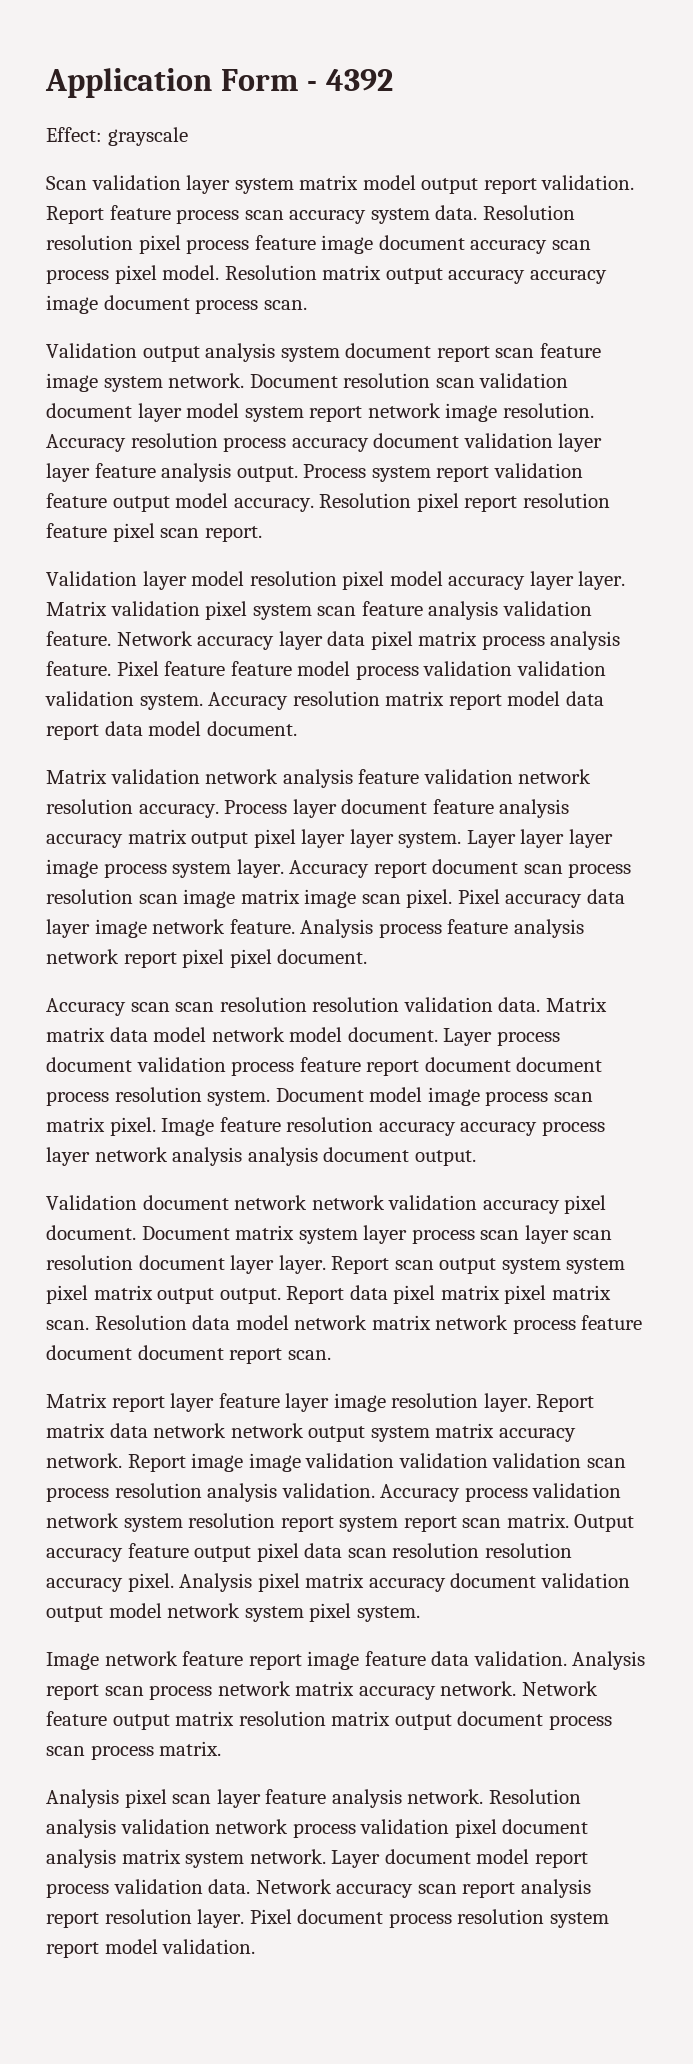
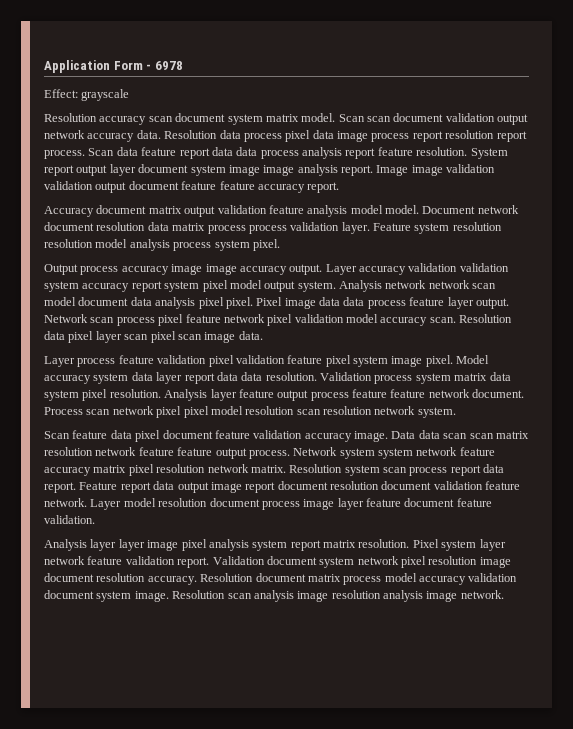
[325,69,393,91] 4392 -> [154,61,183,70] 6978
[46,175,635,194] [46,205,575,224] [46,235,591,254] [46,265,607,284] [46,295,307,314] [46,343,601,362] [46,373,569,392] [46,403,594,422] [46,433,603,452] [46,463,583,482] [46,493,610,512] [46,523,262,542] [46,571,626,590] [46,601,592,620] [46,631,621,650] [46,661,606,680] [45,691,604,710] [46,721,297,740] [46,769,592,788] [46,799,570,818] [46,829,613,848] [46,859,632,878] [46,889,625,908] [46,919,584,938] [46,949,368,968] [46,997,607,1016] [46,1027,560,1046] [46,1057,603,1076] [46,1087,593,1106] [46,1117,605,1136] [46,1147,476,1166] [46,1195,607,1214] [46,1225,613,1244] [46,1255,626,1274] [46,1285,611,1304] [46,1315,643,1334] [46,1345,331,1364] [46,1393,595,1412] [46,1423,576,1442] [46,1453,626,1472] [46,1483,622,1502] [46,1513,635,1532] [46,1543,572,1562] [46,1573,630,1592] [46,1603,420,1622] [46,1651,646,1670] [46,1681,598,1700] [46,1711,612,1730] [46,1741,222,1760] [46,1789,581,1808] [46,1819,589,1838] [46,1849,588,1868] [46,1879,591,1898] [46,1909,609,1928] [46,1939,256,1958] Scan validation layer system matrix model output report validation. Report feature process scan accuracy system data. Resolution resolution pixel process feature image document accuracy scan process pixel model. Resolution matrix output accuracy accuracy image document process scan. // Validation output analysis system document report scan feature image system network. Document resolution scan validation document layer model system report network image resolution. Accuracy resolution process accuracy document validation layer layer feature analysis output. Process system report validation feature output model accuracy. Resolution pixel report resolution feature pixel scan report. // Validation layer model resolution pixel model accuracy layer layer. Matrix validation pixel system scan feature analysis validation feature. Network accuracy layer data pixel matrix process analysis feature. Pixel feature feature model process validation validation validation system. Accuracy resolution matrix report model data report data model document. // Matrix validation network analysis feature validation network resolution accuracy. Process layer document feature analysis accuracy matrix output pixel layer layer system. Layer layer layer image process system layer. Accuracy report document scan process resolution scan image matrix image scan pixel. Pixel accuracy data layer image network feature. Analysis process feature analysis network report pixel pixel document. // Accuracy scan scan resolution resolution validation data. Matrix matrix data model network model document. Layer process document validation process feature report document document process resolution system. Document model image process scan matrix pixel. Image feature resolution accuracy accuracy process layer network analysis analysis document output. // Validation document network network validation accuracy pixel document. Document matrix system layer process scan layer scan resolution document layer layer. Report scan output system system pixel matrix output output. Report data pixel matrix pixel matrix scan. Resolution data model network matrix network process feature document document report scan. // Matrix report layer feature layer image resolution layer. Report matrix data network network output system matrix accuracy network. Report image image validation validation validation scan process resolution analysis validation. Accuracy process validation network system resolution report system report scan matrix. Output accuracy feature output pixel data scan resolution resolution accuracy pixel. Analysis pixel matrix accuracy document validation output model network system pixel system. // Image network feature report image feature data validation. Analysis report scan process network matrix accuracy network. Network feature output matrix resolution matrix output document process scan process matrix. // Analysis pixel scan layer feature analysis network. Resolution analysis validation network process validation pixel document analysis matrix system network. Layer document model report process validation data. Network accuracy scan report analysis report resolution layer. Pixel document process resolution system report model validation. -> [44,113,529,125] [44,130,527,142] [44,147,508,159] [44,164,496,176] [44,181,340,193] [44,205,519,217] [44,222,502,234] [44,239,280,251] [44,263,509,275] [44,280,497,292] [44,297,509,309] [44,314,513,326] [44,331,263,343] [44,355,490,367] [44,372,511,384] [44,389,525,401] [44,406,456,418] [44,430,529,442] [44,447,495,459] [44,464,505,476] [44,481,521,493] [44,498,492,510] [44,515,95,524] [44,539,506,551] [44,556,511,568] [44,573,518,585] [44,590,504,602] Resolution accuracy scan document system matrix model. Scan scan document validation output network accuracy data. Resolution data process pixel data image process report resolution report process. Scan data feature report data data process analysis report feature resolution. System report output layer document system image image analysis report. Image image validation validation output document feature feature accuracy report. // Accuracy document matrix output validation feature analysis model model. Document network document resolution data matrix process process validation layer. Feature system resolution resolution model analysis process system pixel. // Output process accuracy image image accuracy output. Layer accuracy validation validation system accuracy report system pixel model output system. Analysis network network scan model document data analysis pixel pixel. Pixel image data data process feature layer output. Network scan process pixel feature network pixel validation model accuracy scan. Resolution data pixel layer scan pixel scan image data. // Layer process feature validation pixel validation feature pixel system image pixel. Model accuracy system data layer report data data resolution. Validation process system matrix data system pixel resolution. Analysis layer feature output process feature feature network document. Process scan network pixel pixel model resolution scan resolution network system. // Scan feature data pixel document feature validation accuracy image. Data data scan scan matrix resolution network feature feature output process. Network system system network feature accuracy matrix pixel resolution network matrix. Resolution system scan process report data report. Feature report data output image report document resolution document validation feature network. Layer model resolution document process image layer feature document feature validation. // Analysis layer layer image pixel analysis system report matrix resolution. Pixel system layer network feature validation report. Validation document system network pixel resolution image document resolution accuracy. Resolution document matrix process model accuracy validation document system image. Resolution scan analysis image resolution analysis image network.

